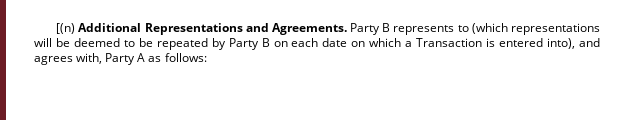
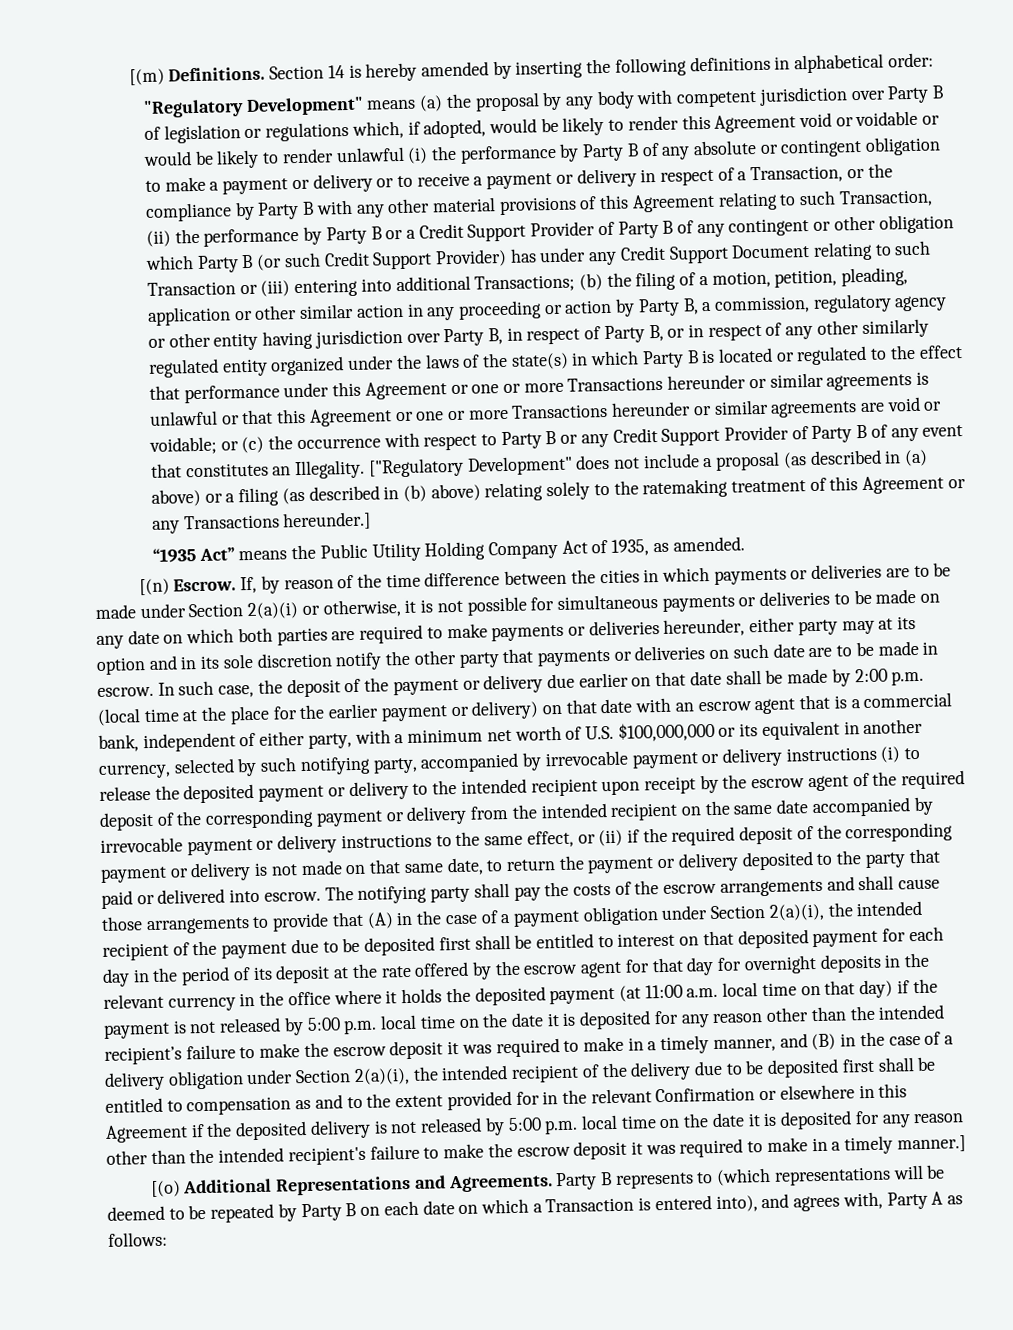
[56,23,76,34] [(n) -> [128,52,934,86] [142,85,945,118] [143,110,941,144] [142,136,942,169] [144,163,893,195] [144,189,933,222] [145,214,954,247] [144,240,932,273] [146,267,909,298] [146,293,948,326] [147,318,929,351] [147,344,963,378] [148,371,930,404] [148,396,943,427] [148,424,964,455] [150,449,929,480] [150,475,966,507] [151,511,372,534] [151,536,745,563] [138,562,952,596] [95,588,941,620] [96,615,917,650] [96,640,939,676] [97,668,925,698] [97,692,953,726] [98,718,924,753] [98,746,921,779] [99,770,966,804] [99,796,934,831] [100,822,954,856] [100,848,940,883] [101,875,941,909] [101,900,923,935] [102,926,944,961] [102,952,929,987] [103,978,938,1012] [103,1004,945,1039] [104,1031,954,1065] [104,1056,937,1091] [105,1083,908,1116] [105,1110,965,1143] [106,1135,966,1166] [150,1180,181,1198] [(m) Definitions. Section 14 is hereby amended by inserting the following definitions in alphabetical order: // "Regulatory Development" means (a) the proposal by any body with competent jurisdiction over Party B of legislation or regulations which, if adopted, would be likely to render this Agreement void or voidable or would be likely to render unlawful (i) the performance by Party B of any absolute or contingent obligation to make a payment or delivery or to receive a payment or delivery in respect of a Transaction, or the compliance by Party B with any other material provisions of this Agreement relating to such Transaction, (ii) the performance by Party B or a Credit Support Provider of Party B of any contingent or other obligation which Party B (or such Credit Support Provider) has under any Credit Support Document relating to such Transaction or (iii) entering into additional Transactions; (b) the filing of a motion, petition, pleading, application or other similar action in any proceeding or action by Party B, a commission, regulatory agency or other entity having jurisdiction over Party B, in respect of Party B, or in respect of any other similarly regulated entity organized under the laws of the state(s) in which Party B is located or regulated to the effect that performance under this Agreement or one or more Transactions hereunder or similar agreements is unlawful or that this Agreement or one or more Transactions hereunder or similar agreements are void or voidable; or (c) the occurrence with respect to Party B or any Credit Support Provider of Party B of any event that constitutes an Illegality. ["Regulatory Development" does not include a proposal (as described in (a) above) or a filing (as described in (b) above) relating solely to the ratemaking treatment of this Agreement or any Transactions hereunder.] // “1935 Act” means the Public Utility Holding Company Act of 1935, as amended. // [(n) Escrow. If, by reason of the time difference between the cities in which payments or deliveries are to be made under Section 2(a)(i) or otherwise, it is not possible for simultaneous payments or deliveries to be made on any date on which both parties are required to make payments or deliveries hereunder, either party may at its option and in its sole discretion notify the other party that payments or deliveries on such date are to be made in escrow. In such case, the deposit of the payment or delivery due earlier on that date shall be made by 2:00 p.m. (local time at the place for the earlier payment or delivery) on that date with an escrow agent that is a commercial bank, independent of either party, with a minimum net worth of U.S. $100,000,000 or its equivalent in another currency, selected by such notifying party, accompanied by irrevocable payment or delivery instructions (i) to release the deposited payment or delivery to the intended recipient upon receipt by the escrow agent of the required deposit of the corresponding payment or delivery from the intended recipient on the same date accompanied by irrevocable payment or delivery instructions to the same effect, or (ii) if the required deposit of the corresponding payment or delivery is not made on that same date, to return the payment or delivery deposited to the party that paid or delivered into escrow. The notifying party shall pay the costs of the escrow arrangements and shall cause those arrangements to provide that (A) in the case of a payment obligation under Section 2(a)(i), the intended recipient of the payment due to be deposited first shall be entitled to interest on that deposited payment for each day in the period of its deposit at the rate offered by the escrow agent for that day for overnight deposits in the relevant currency in the office where it holds the deposited payment (at 11:00 a.m. local time on that day) if the payment is not released by 5:00 p.m. local time on the date it is deposited for any reason other than the intended recipient’s failure to make the escrow deposit it was required to make in a timely manner, and (B) in the case of a delivery obligation under Section 2(a)(i), the intended recipient of the delivery due to be deposited first shall be entitled to compensation as and to the extent provided for in the relevant Confirmation or elsewhere in this Agreement if the deposited delivery is not released by 5:00 p.m. local time on the date it is deposited for any reason other than the intended recipient's failure to make the escrow deposit it was required to make in a timely manner.] // [(o)

